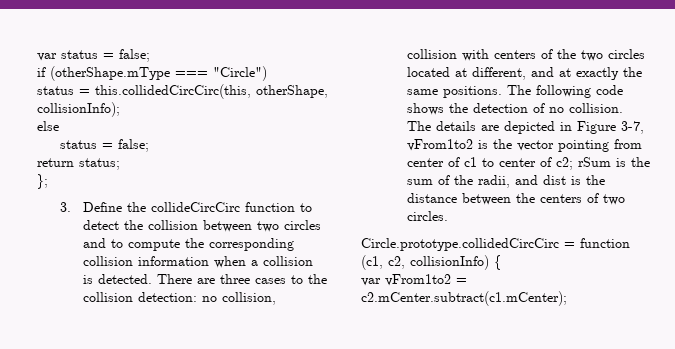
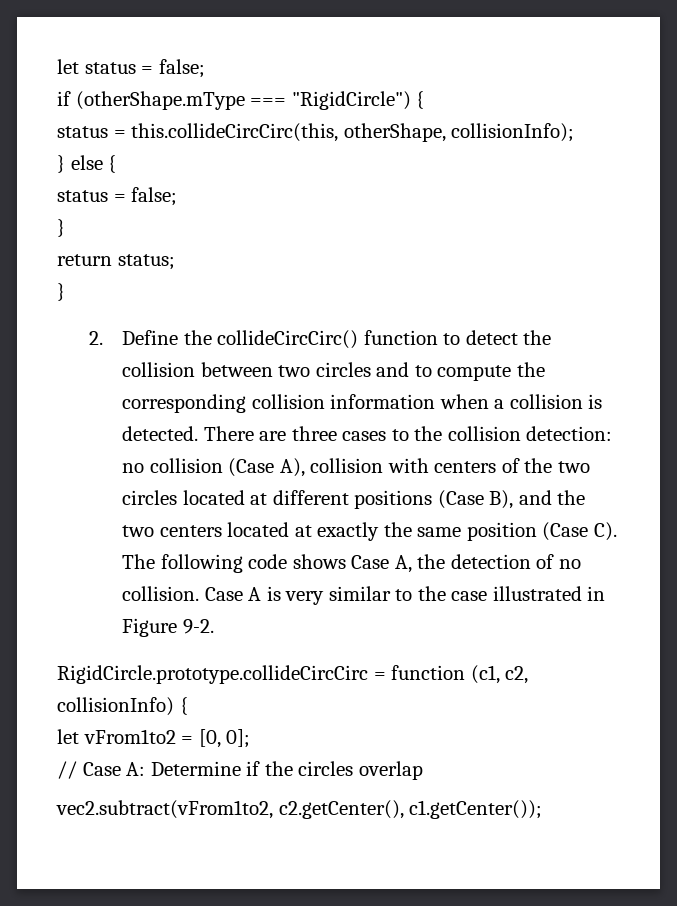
[37,53,57,61] var -> [57,59,79,74] let
[213,66,267,81] [37,84,251,99] "Circle") // status = this.collidedCircCirc(this, -> [291,91,425,110] [57,123,339,142] "RigidCircle") { // status = this.collideCircCirc(this,
(120, 109) none -> [57,155,65,173] }
[60,139,150,152] // status = false; -> [108,155,117,173] [57,187,178,206] [57,219,65,237] { // status = false; // }
[37,174,48,189] [60,202,72,212] }; // 3. -> [57,283,65,301] [89,331,104,345] } // 2.
[151,202,241,212] collideCircCirc -> [217,330,359,349] collideCircCirc()
[222,292,277,305] collision, -> [149,458,305,477] collision (Case A),
[472,67,555,80] different, and -> [272,490,586,509] [121,522,290,537] different positions (Case B), and the two centers located
[443,86,503,98] positions. -> [466,522,617,541] position (Case C).
(445, 109) none -> [351,555,412,573] Case A,
[407,121,645,134] [407,139,643,152] [407,157,651,170] [407,175,606,188] [407,193,626,205] [407,211,449,221] [361,238,559,251] The details are depicted in Figure 3-7, vFrom1to2 is the vector pointing from center of c1 to center of c2; rSum is the sum of the radii, and dist is the distance between the centers of two circles. // Circle.prototype.collidedCircCirc -> [204,586,606,605] [121,618,214,637] [57,665,368,684] Case A is very similar to the case illustrated in Figure 9-2. // RigidCircle.prototype.collideCircCirc
[361,278,381,286] var -> [57,729,79,744] let
[361,291,567,306] c2.mCenter.subtract(c1.mCenter); -> [198,729,251,748] [57,761,423,780] [56,800,543,819] [0, 0]; // // Case A: Determine if the circles overlap // vec2.subtract(vFrom1to2, c2.getCenter(), c1.getCenter());

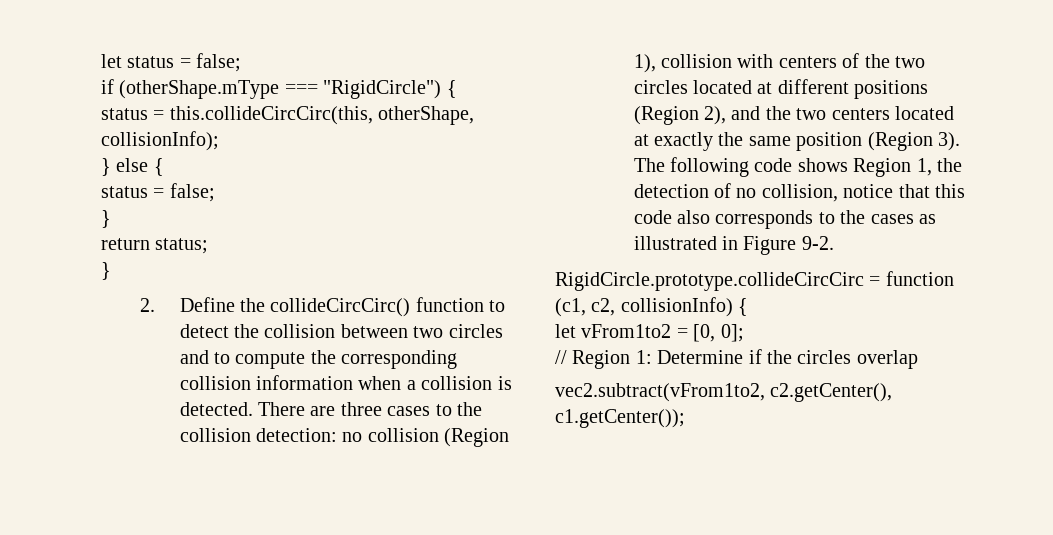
[228,458,305,477] (Case A), -> [444,428,510,447] [633,54,656,73] (Region 1),
[437,490,514,509] (Case B), -> [633,106,726,125] (Region 2),
[542,522,617,541] (Case C). -> [867,132,960,151] (Region 3).
[351,555,412,573] Case A, -> [853,158,932,177] Region 1,
[121,586,488,605] collision. Case A is very similar to the case -> [761,184,965,202] [633,210,936,229] collision, notice that this code also corresponds to the cases as
[82,762,146,776] Case A: -> [572,350,652,369] Region 1:

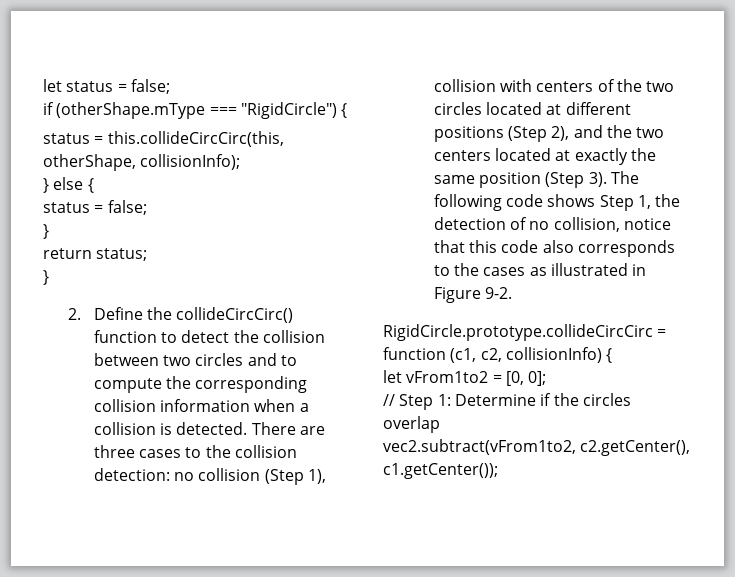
[444,428,510,447] (Region -> [264,469,304,485] (Step
[633,106,699,125] (Region -> [507,126,547,142] (Step
[867,132,933,151] (Region -> [545,172,585,188] (Step
[853,158,912,177] Region -> [599,195,634,211] Step
[572,350,631,369] Region -> [399,394,434,410] Step

